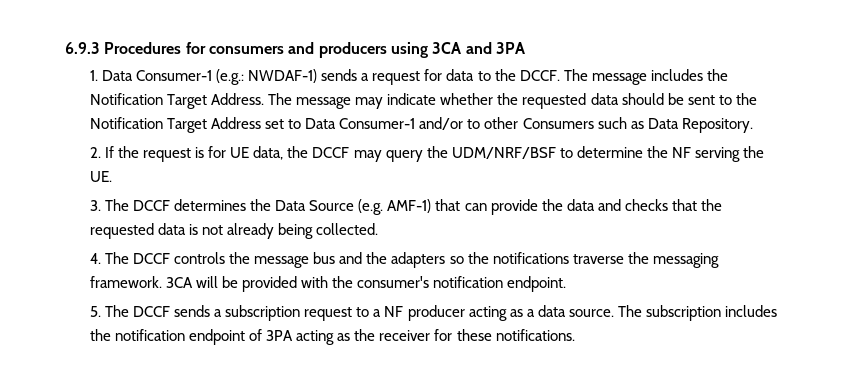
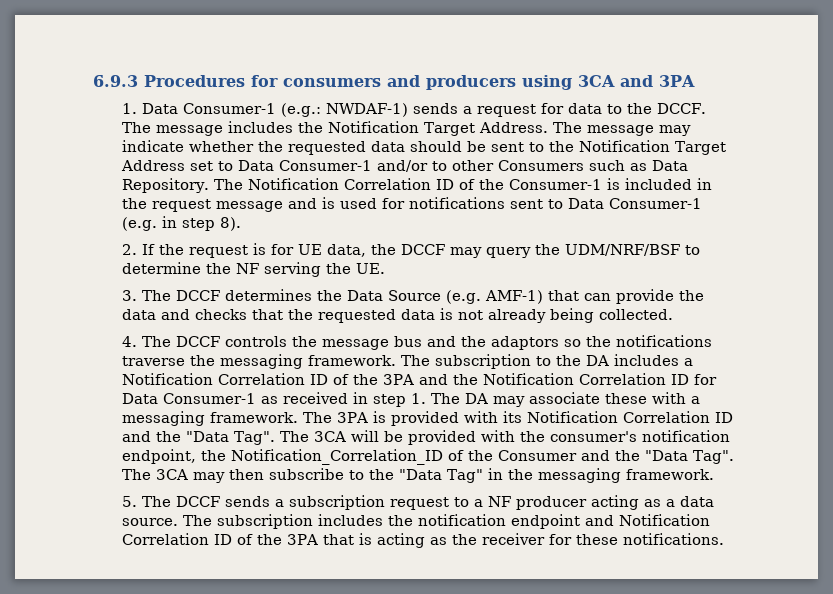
(753, 125) none -> [214,178,713,190] [122,197,703,212] [122,216,242,231] The Notification Correlation ID of the Consumer-1 is included in the request message and is used for notifications sent to Data Consumer-1 (e.g. in step 8).
[391,252,446,268] adapters -> [491,336,560,350] adaptors
(163, 282) none -> [401,354,694,369] [122,373,718,385] [122,392,701,407] [122,411,734,426] [122,431,310,445] The subscription to the DA includes a Notification Correlation ID of the 3PA and the Notification Correlation ID for Data Consumer-1 as received in step 1. The DA may associate these with a messaging framework. The 3PA is provided with its Notification Correlation ID and the "Data Tag". The
[507,276,567,292] endpoint. -> [122,449,735,465] [122,468,715,483] endpoint, the Notification_Correlation_ID of the Consumer and the "Data Tag". The 3CA may then subscribe to the "Data Tag" in the messaging framework.
[249,329,294,341] of 3PA -> [585,514,711,526] [122,533,373,545] and Notification Correlation ID of the 3PA that is

